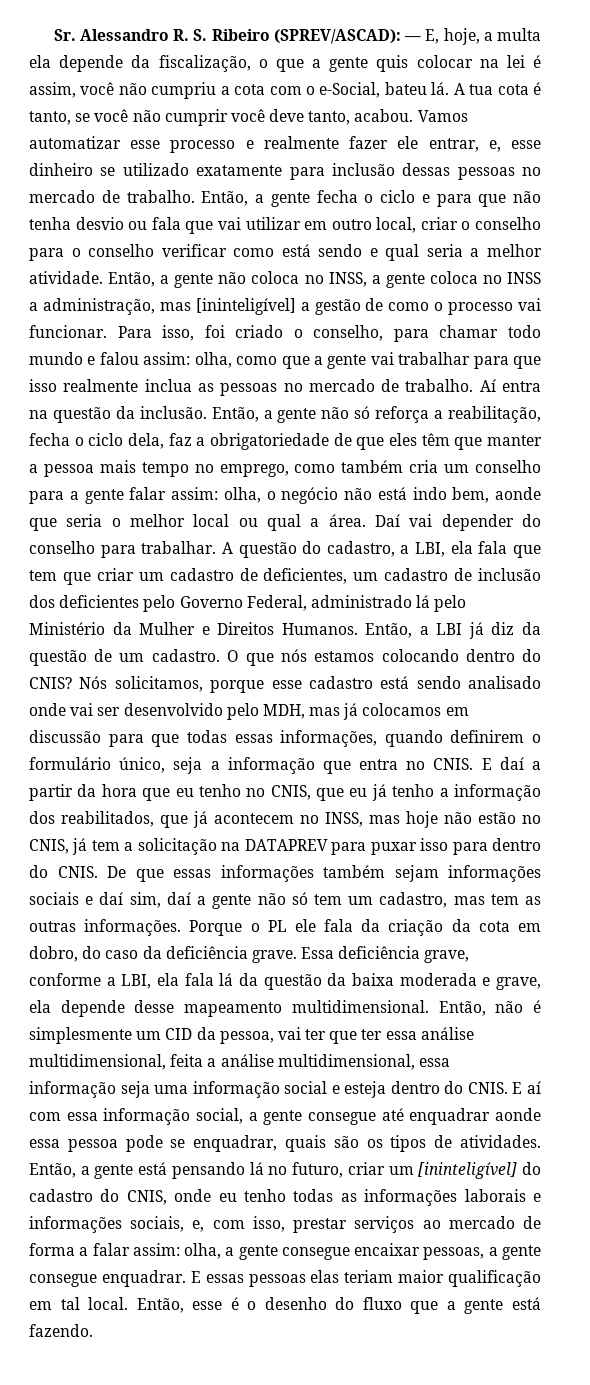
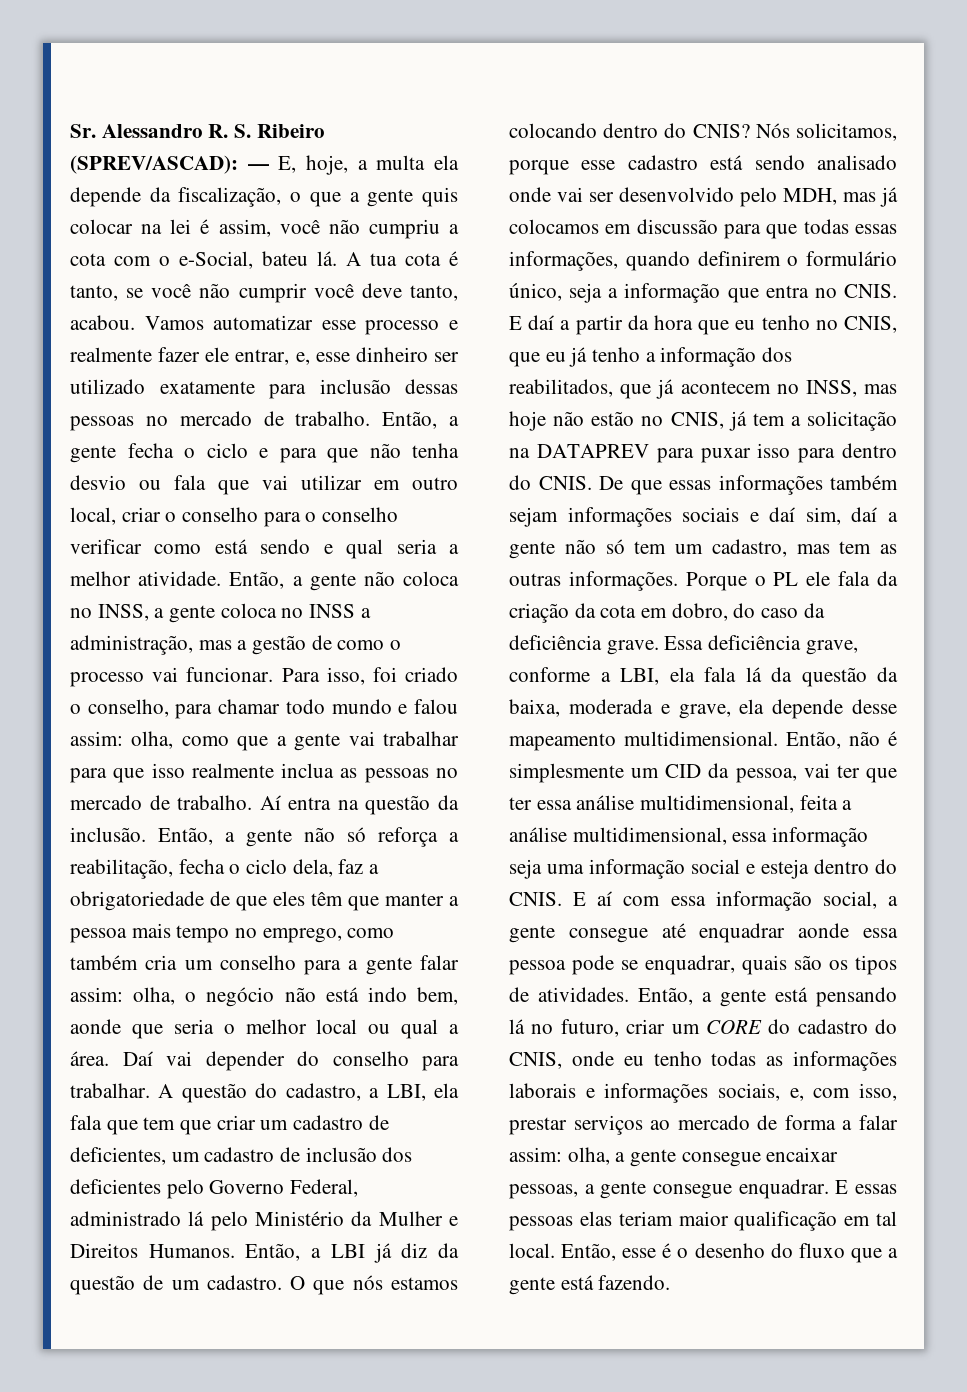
[100,167,116,176] se -> [434,352,459,362] ser
[195,298,296,315] [ininteligível] -> (232, 645) none
[352,973,394,986] baixa -> [509,699,560,717] baixa,
[418,1162,518,1179] [ininteligível] -> [705,1019,762,1034] CORE

